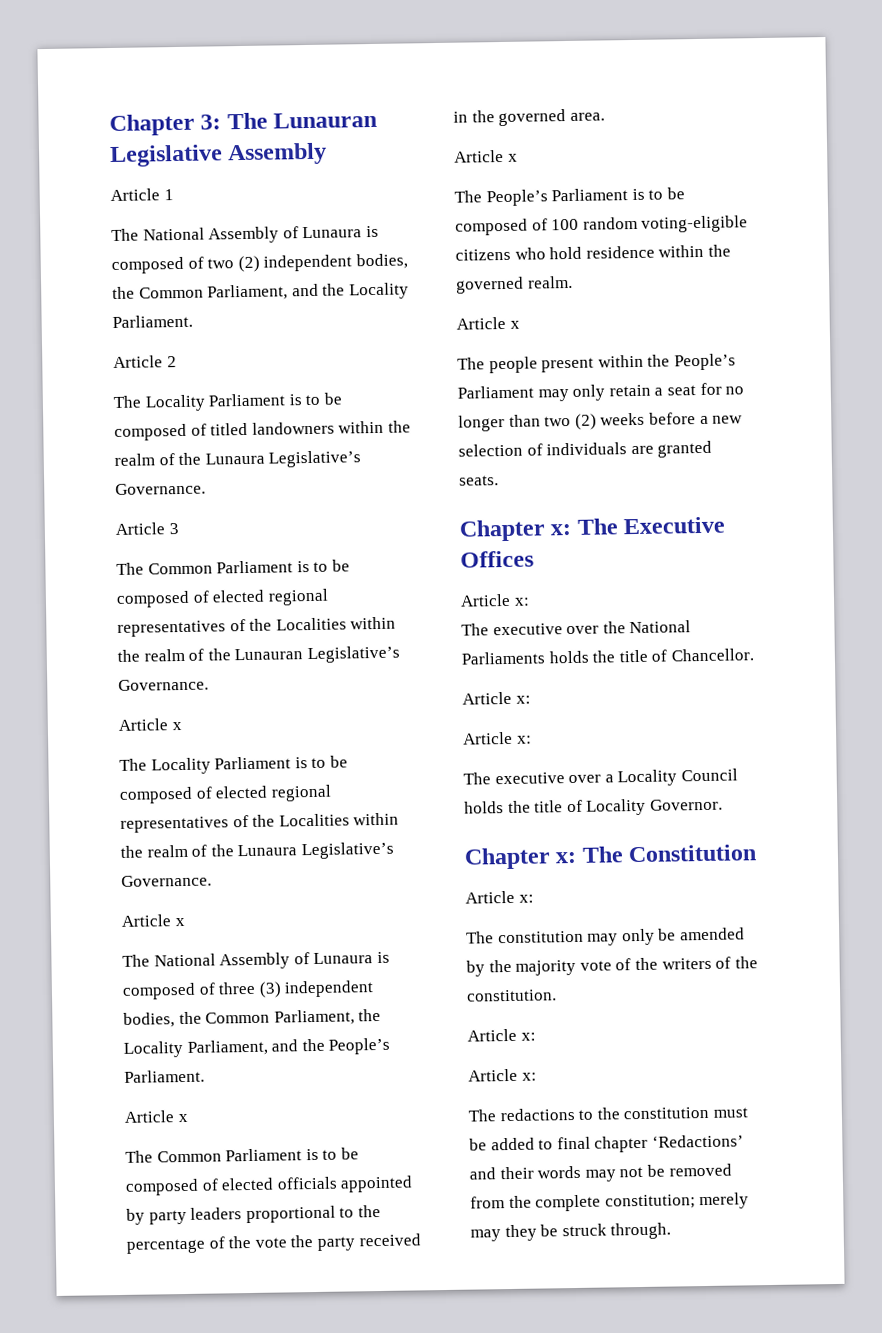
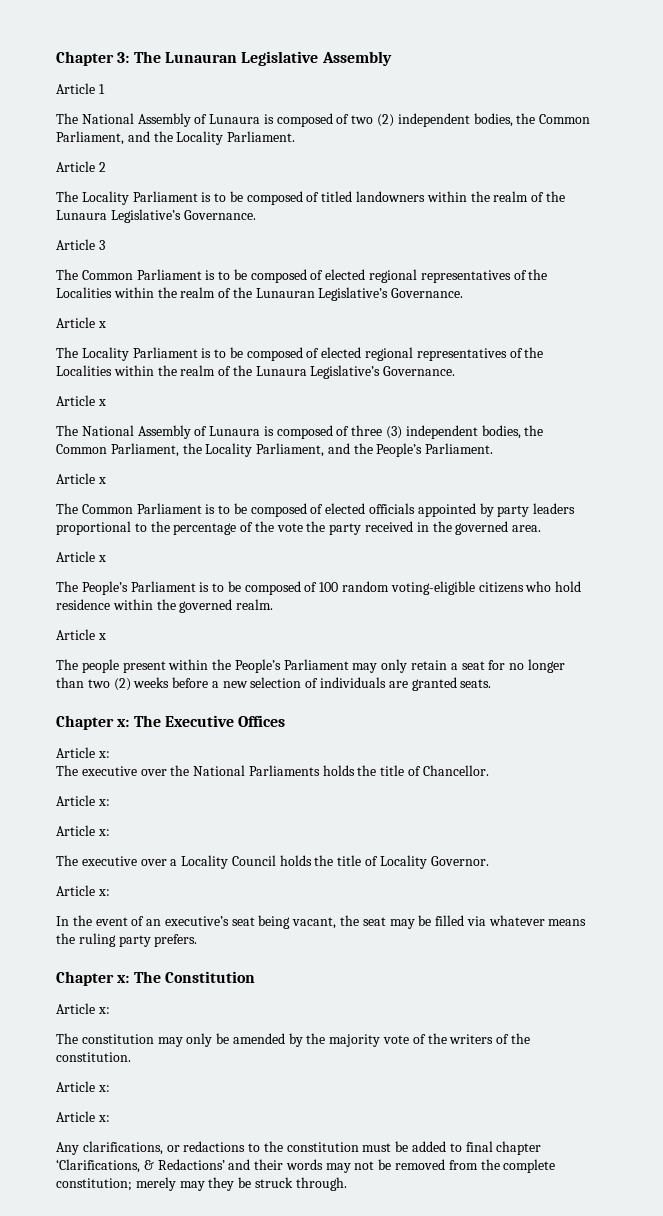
(723, 804) none -> [56,885,110,896] [56,915,587,929] [56,933,198,947] // Article x: // In the event of an executive’s seat being vacant, the seat may be filled via whatever means the ruling party prefers.
[468,1109,496,1122] The -> [56,1141,180,1155] Any clarifications, or
[651,1134,744,1148] ‘Redactions’ -> [56,1159,225,1173] ‘Clarifications, & Redactions’

